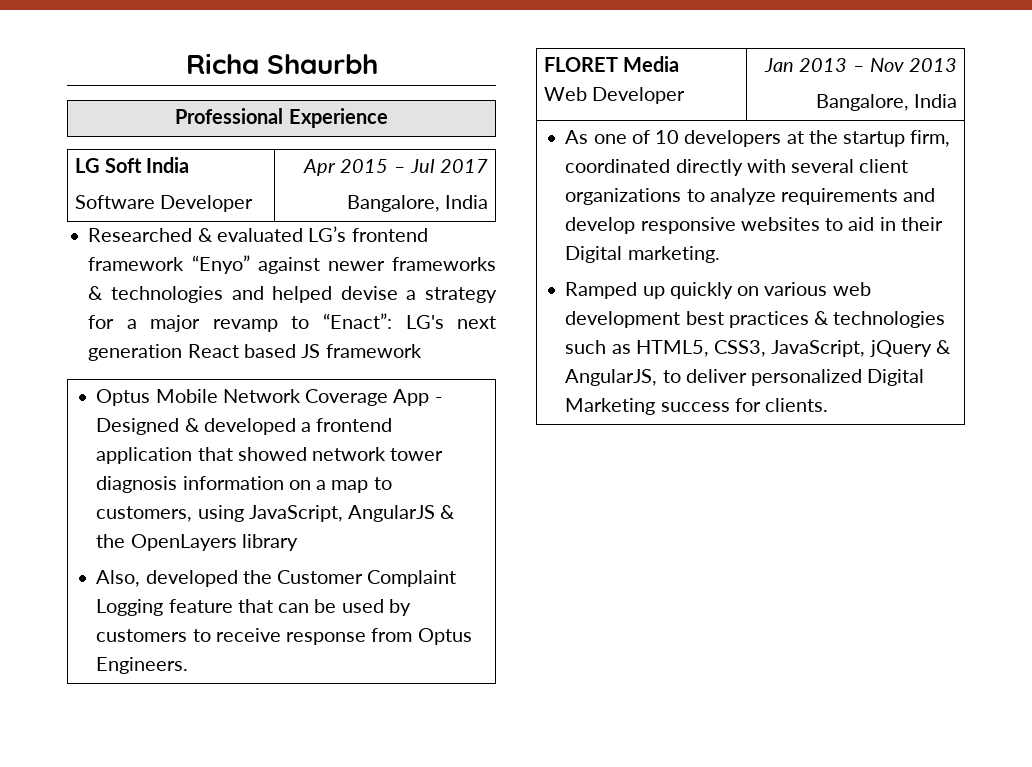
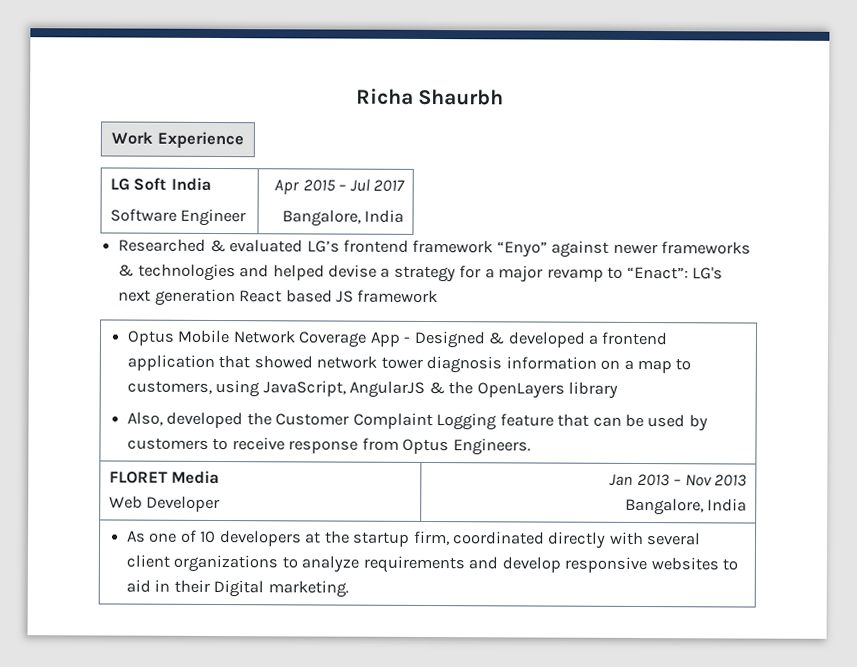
[175,108,284,124] Professional -> [111,131,154,145] Work
[160,195,254,212] Developer -> [180,208,247,227] Engineer
[565,282,871,299] [565,311,946,328] [565,340,951,357] [565,369,925,386] [565,398,829,415] // Ramped up quickly on various web development best practices & technologies such as HTML5, CSS3, JavaScript, jQuery & AngularJS, to deliver personalized Digital Marketing success for clients. -> (349, 589) none

